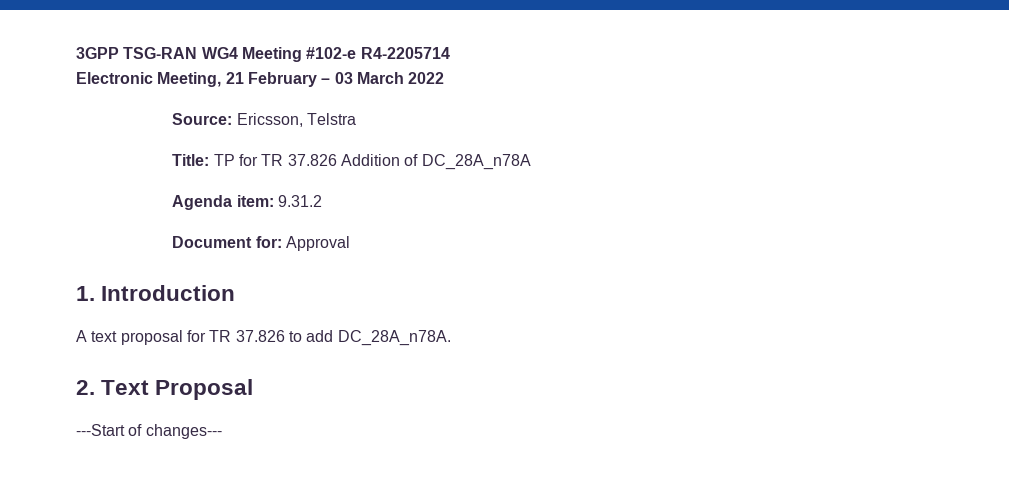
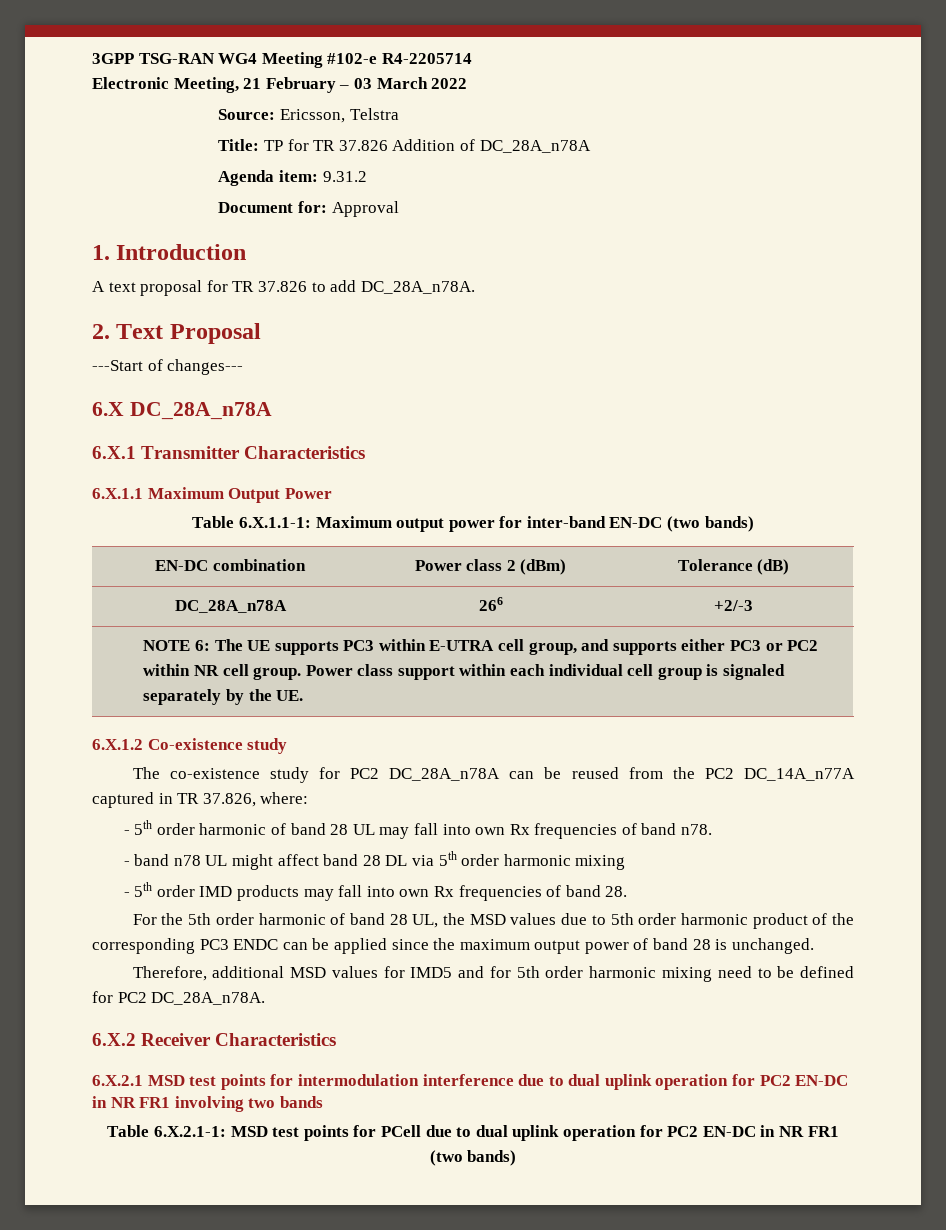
(222, 431) none -> [92,402,272,420] [92,446,366,459] [92,487,332,503] [192,516,754,532] [155,559,306,571] [414,559,567,575] [677,559,790,575] [174,600,287,613] [478,597,503,611] [714,600,753,611] [143,639,819,655] [143,664,786,680] [143,689,304,705] [92,738,288,754] [132,767,855,783] [92,792,309,808] [123,820,713,839] [123,851,626,870] [123,882,628,901] [132,913,854,929] [92,938,814,954] [132,966,854,982] [92,991,266,1005] [92,1033,337,1046] [92,1074,849,1090] [92,1096,323,1112] [107,1125,839,1141] [429,1150,517,1166] // 6.X DC_28A_n78A // 6.X.1 Transmitter Characteristics // 6.X.1.1 Maximum Output Power // Table 6.X.1.1-1: Maximum output power for inter-band EN-DC (two bands) // EN-DC combination | Power class 2 (dBm) | Tolerance (dB) // DC_28A_n78A | 266 | +2/-3 // NOTE 6: The UE supports PC3 within E-UTRA cell group, and supports either PC3 or PC2 within NR cell group. Power class support within each individual cell group is signaled separately by the UE. // 6.X.1.2 Co-existence study // The co-existence study for PC2 DC_28A_n78A can be reused from the PC2 DC_14A_n77A captured in TR 37.826, where: // - 5th order harmonic of band 28 UL may fall into own Rx frequencies of band n78. // - band n78 UL might affect band 28 DL via 5th order harmonic mixing // - 5th order IMD products may fall into own Rx frequencies of band 28. // For the 5th order harmonic of band 28 UL, the MSD values due to 5th order harmonic product of the corresponding PC3 ENDC can be applied since the maximum output power of band 28 is unchanged. // Therefore, additional MSD values for IMD5 and for 5th order harmonic mixing need to be defined for PC2 DC_28A_n78A. // 6.X.2 Receiver Characteristics // 6.X.2.1 MSD test points for intermodulation interference due to dual uplink operation for PC2 EN-DC in NR FR1 involving two bands // Table 6.X.2.1-1: MSD test points for PCell due to dual uplink operation for PC2 EN-DC in NR FR1 (two bands)

